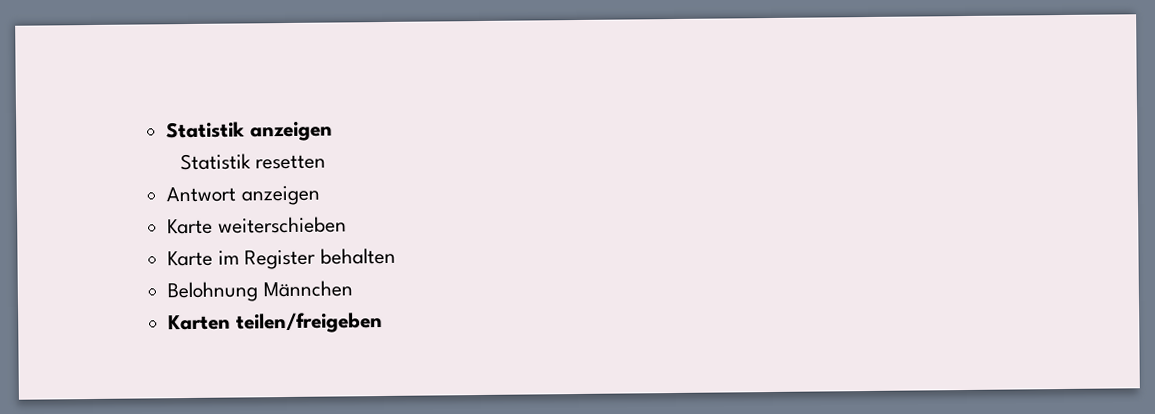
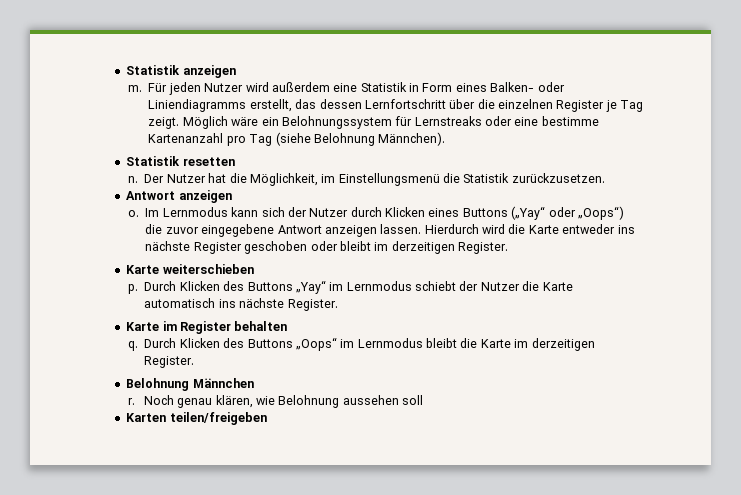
[179,153,327,171] [165,185,320,206] [166,216,347,235] [166,247,396,270] [166,280,353,303] Statistik resetten // Antwort anzeigen // Karte weiterschieben // Karte im Register behalten // Belohnung Männchen -> [128,82,565,95] [148,99,644,112] [148,116,599,129] [148,132,446,146] [126,156,235,166] [128,173,605,186] [126,190,232,203] [128,206,624,220] [145,224,635,237] [145,241,509,254] [126,264,254,274] [128,280,573,294] [144,298,338,311] [126,321,288,334] [128,337,595,351] [144,356,195,368] [126,378,254,391] [128,395,424,408] m. Für jeden Nutzer wird außerdem eine Statistik in Form eines Balken- oder Liniendiagramms erstellt, das dessen Lernfortschritt über die einzelnen Register je Tag zeigt. Möglich wäre ein Belohnungssystem für Lernstreaks oder eine bestimme Kartenanzahl pro Tag (siehe Belohnung Männchen). // Statistik resetten // n. Der Nutzer hat die Möglichkeit, im Einstellungsmenü die Statistik zurückzusetzen. // Antwort anzeigen // o. Im Lernmodus kann sich der Nutzer durch Klicken eines Buttons („Yay“ oder „Oops“) die zuvor eingegebene Antwort anzeigen lassen. Hierdurch wird die Karte entweder ins nächste Register geschoben oder bleibt im derzeitigen Register. // Karte weiterschieben // p. Durch Klicken des Buttons „Yay“ im Lernmodus schiebt der Nutzer die Karte automatisch ins nächste Register. // Karte im Register behalten // q. Durch Klicken des Buttons „Oops“ im Lernmodus bleibt die Karte im derzeitigen Register. // Belohnung Männchen // r. Noch genau klären, wie Belohnung aussehen soll

